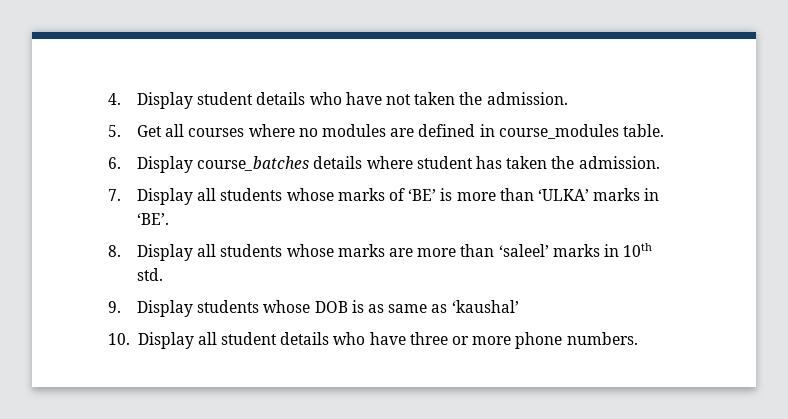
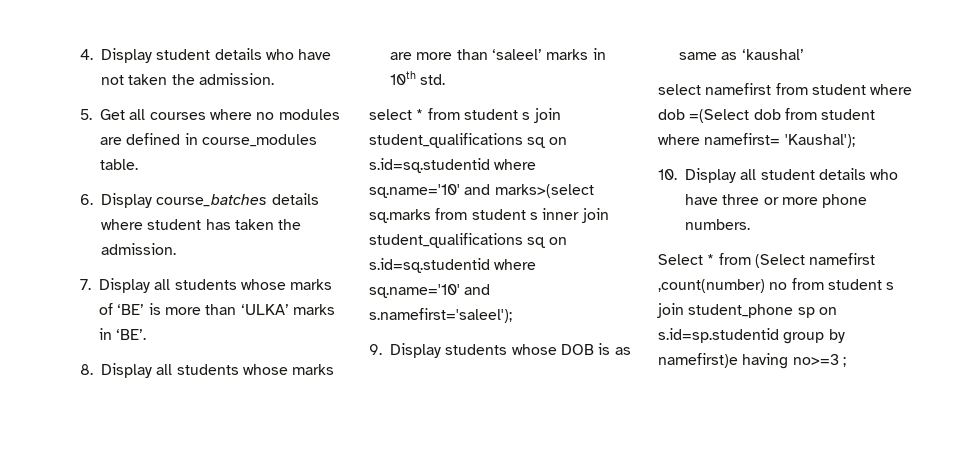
(164, 274) none -> [369,108,561,123] [369,133,567,148] [369,158,537,173] [369,184,594,198] [369,208,609,223] [369,233,567,248] [369,258,537,273] [369,284,491,298] [369,308,512,323] // select * from student s join student_qualifications sq on s.id=sq.studentid where sq.name='10' and marks>(select sq.marks from student s inner join student_qualifications sq on s.id=sq.studentid where sq.name='10' and s.namefirst='saleel');
(519, 306) none -> [658,83,913,95] [658,108,876,123] [658,133,855,148] // select namefirst from student where dob =(Select dob from student where namefirst= 'Kaushal');
(638, 338) none -> [658,253,876,268] [658,278,895,293] [657,303,837,318] [658,328,845,344] [658,353,846,369] // Select * from (Select namefirst ,count(number) no from student s join student_phone sp on s.id=sp.studentid group by namefirst)e having no>=3 ;

